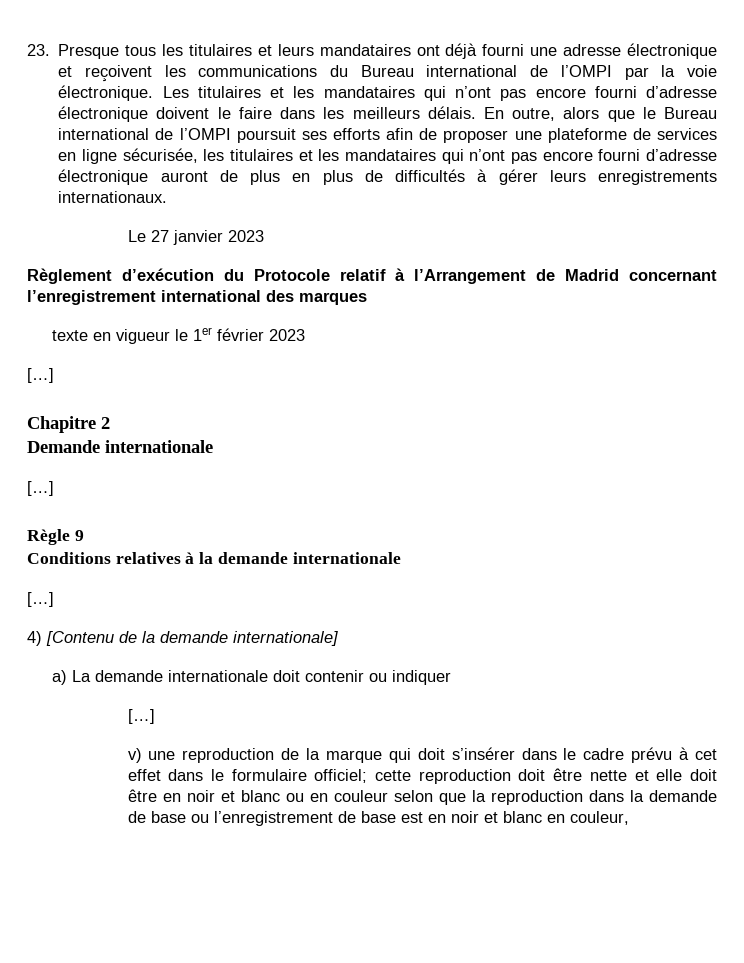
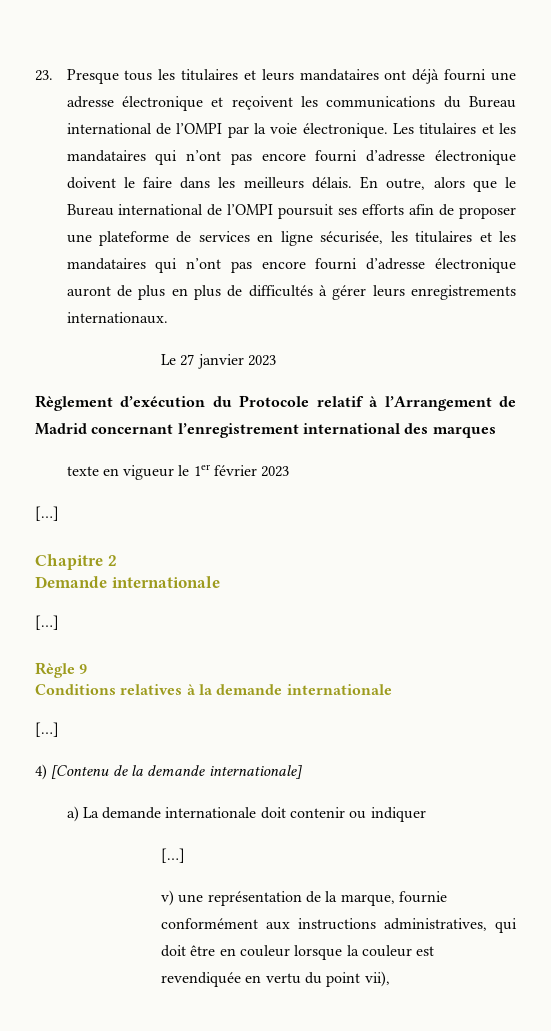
[182,747,717,763] [127,768,717,784] [127,789,717,805] [127,811,629,826] reproduction de la marque qui doit s’insérer dans le cadre prévu à cet effet dans le formulaire officiel; cette reproduction doit être nette et elle doit être en noir et blanc ou en couleur selon que la reproduction dans la demande de base ou l’enregistrement de base est en noir et blanc en couleur, -> [207,891,448,906] [161,918,518,933] [161,945,435,960] [161,971,390,987] représentation de la marque, fournie conformément aux instructions administratives, qui doit être en couleur lorsque la couleur est revendiquée en vertu du point vii),

